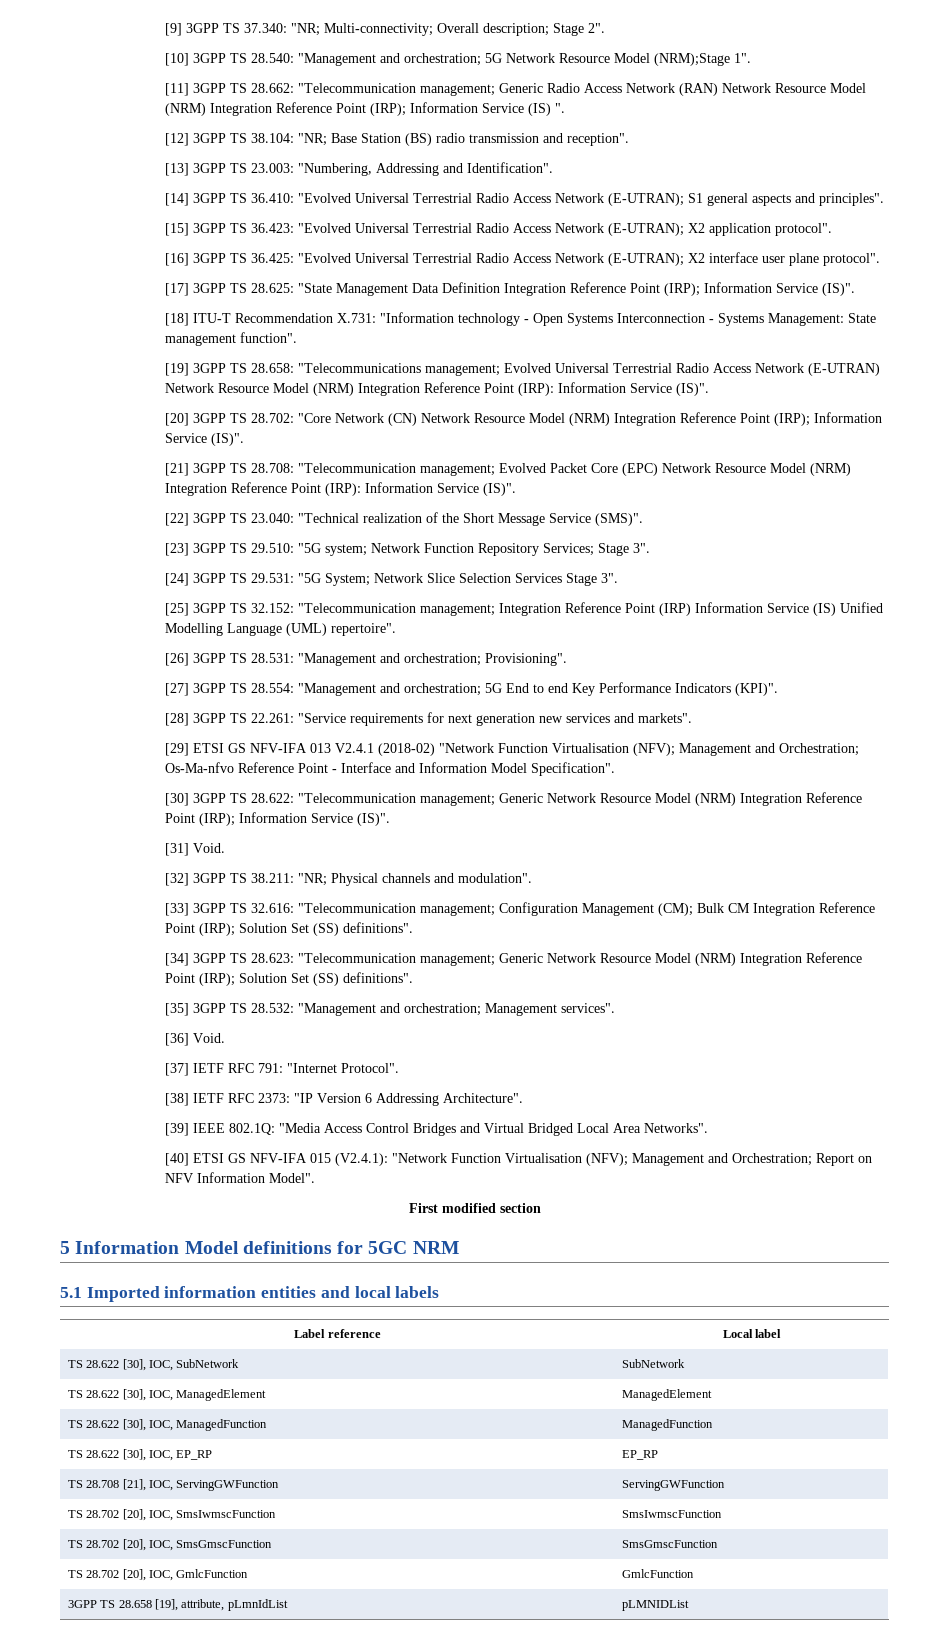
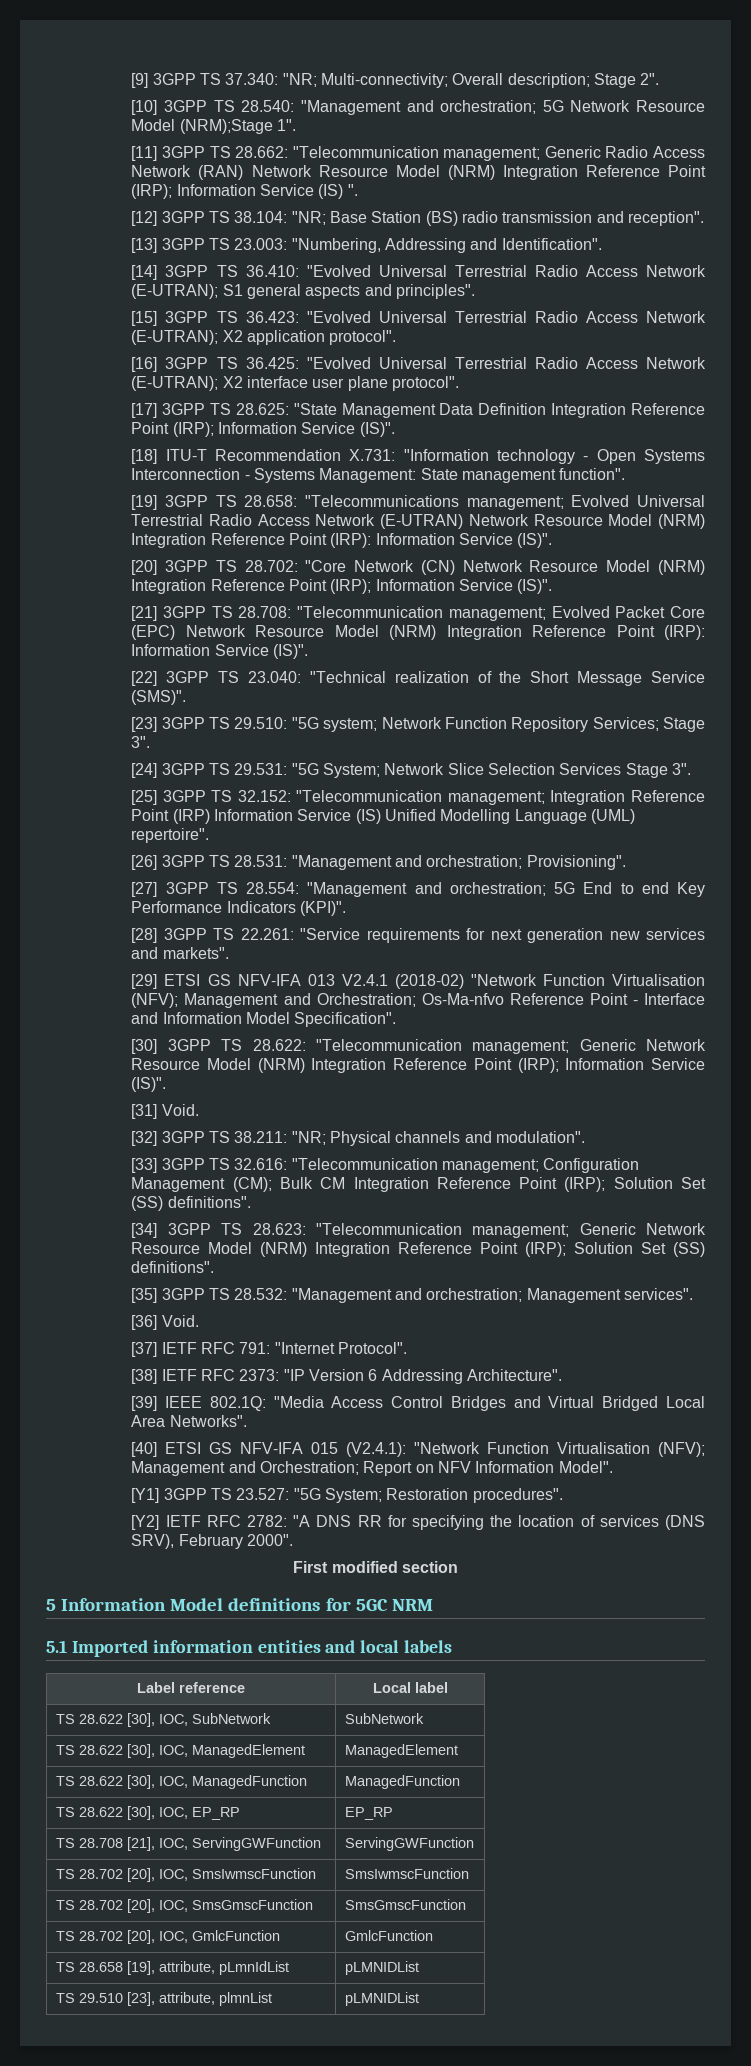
(315, 1178) none -> [131,1488,563,1503] [131,1515,706,1530] [131,1534,294,1549] // [Y1] 3GPP TS 23.527: "5G System; Restoration procedures". // [Y2] IETF RFC 2782: "A DNS RR for specifying the location of services (DNS SRV), February 2000".
[67,1600,97,1608] 3GPP -> (433, 1935) none
(689, 1605) none -> [55,1992,272,2006] [344,1992,419,2006] // TS 29.510 [23], attribute, plmnList | pLMNIDList

